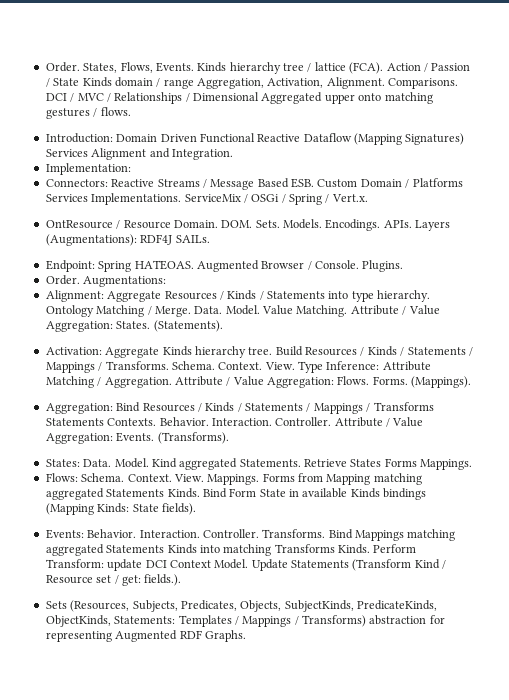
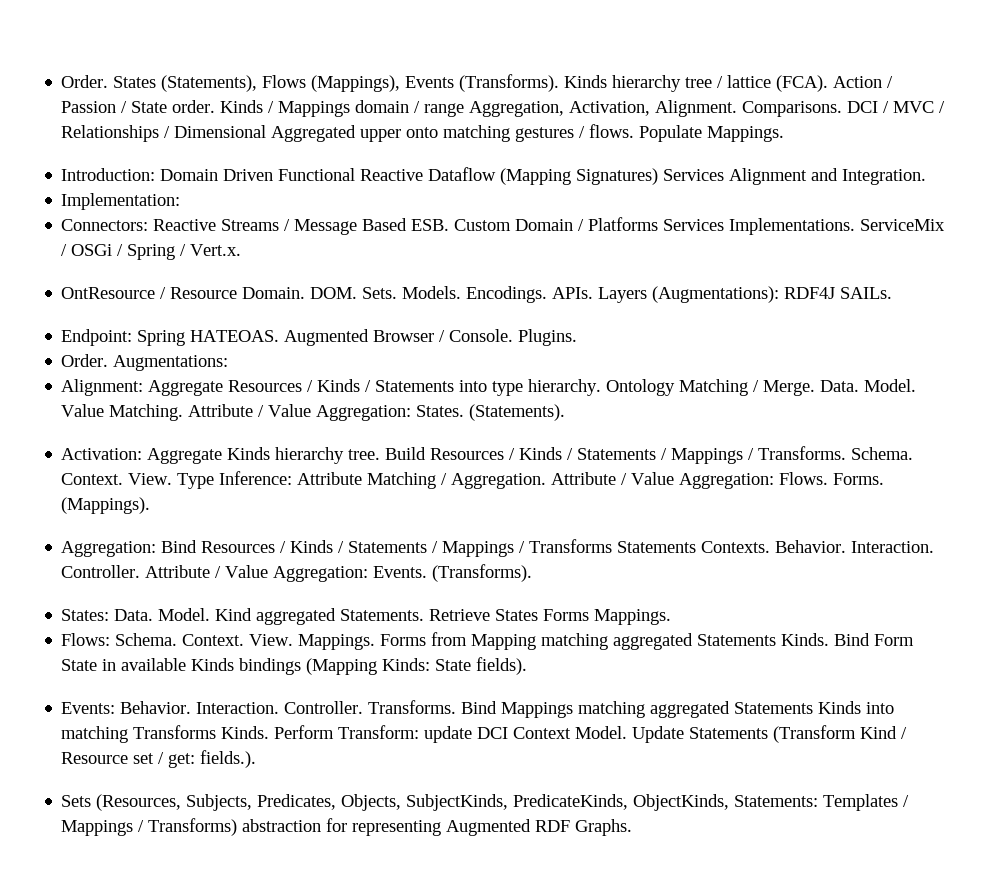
[45,62,194,73] Order. States, Flows, Events. -> [61,74,560,92] Order. States (Statements), Flows (Mappings), Events (Transforms).
[82,77,112,87] Kinds -> [172,100,351,117] order. Kinds / Mappings
(131, 111) none -> [639,125,785,142] Populate Mappings.

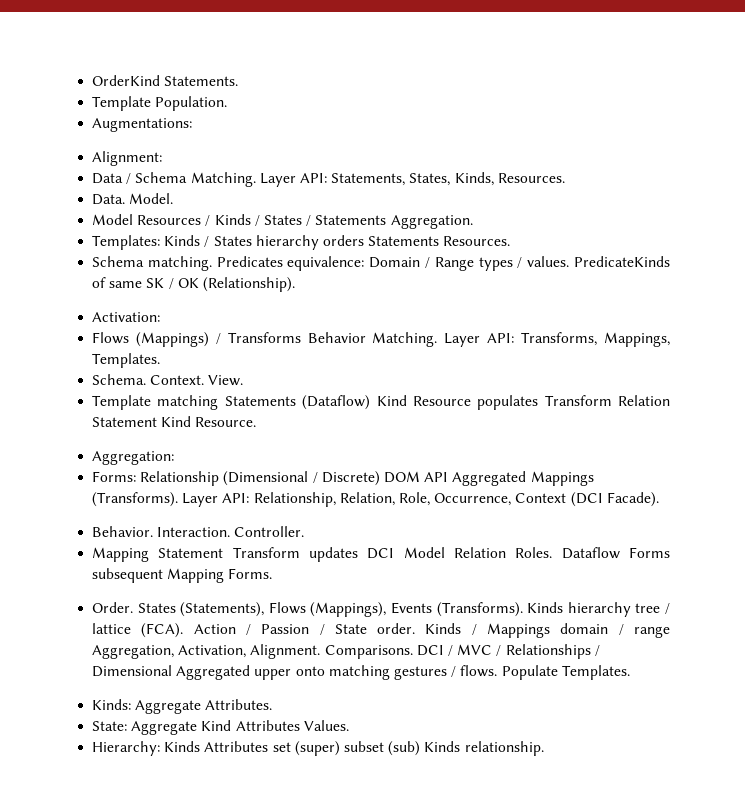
(61, 81) none -> [92,75,239,86] [92,96,228,111] [92,118,193,132] [92,151,163,166] [92,172,565,187] [92,193,174,205] [92,214,473,229] [92,235,511,250] [92,256,671,271] [92,277,295,292] [92,312,161,322] [92,332,670,347] [92,353,161,368] [92,374,244,386] [92,395,670,410] [92,416,257,427] [92,451,175,465] [92,471,594,486] [92,492,659,507] [92,526,305,537] [92,547,670,562] [92,568,273,583] OrderKind Statements. // Template Population. // Augmentations: // Alignment: // Data / Schema Matching. Layer API: Statements, States, Kinds, Resources. // Data. Model. // Model Resources / Kinds / States / Statements Aggregation. // Templates: Kinds / States hierarchy orders Statements Resources. // Schema matching. Predicates equivalence: Domain / Range types / values. PredicateKinds of same SK / OK (Relationship). // Activation: // Flows (Mappings) / Transforms Behavior Matching. Layer API: Transforms, Mappings, Templates. // Schema. Context. View. // Template matching Statements (Dataflow) Kind Resource populates Transform Relation Statement Kind Resource. // Aggregation: // Forms: Relationship (Dimensional / Discrete) DOM API Aggregated Mappings (Transforms). Layer API: Relationship, Relation, Role, Occurrence, Context (DCI Facade). // Behavior. Interaction. Controller. // Mapping Statement Transform updates DCI Model Relation Roles. Dataflow Forms subsequent Mapping Forms. //
[707,126,785,142] [61,167,927,185] [61,193,181,210] [61,217,946,235] [61,244,242,260] [61,286,893,303] [61,329,578,346] [61,354,229,371] [61,379,917,396] [61,404,566,421] [61,446,914,464] [61,471,885,489] [61,497,151,514] [61,539,935,557] [61,564,533,582] [61,608,672,625] [61,632,915,650] [61,657,528,675] [61,700,895,718] [61,725,908,743] [61,750,257,768] [61,794,910,811] [61,818,633,836] Mappings. // Introduction: Domain Driven Functional Reactive Dataflow (Mapping Signatures) Services Alignment and Integration. // Implementation: // Connectors: Reactive Streams / Message Based ESB. Custom Domain / Platforms Services Implementations. ServiceMix / OSGi / Spring / Vert.x. // OntResource / Resource Domain. DOM. Sets. Models. Encodings. APIs. Layers (Augmentations): RDF4J SAILs. // Endpoint: Spring HATEOAS. Augmented Browser / Console. Plugins. // Order. Augmentations: // Alignment: Aggregate Resources / Kinds / Statements into type hierarchy. Ontology Matching / Merge. Data. Model. Value Matching. Attribute / Value Aggregation: States. (Statements). // Activation: Aggregate Kinds hierarchy tree. Build Resources / Kinds / Statements / Mappings / Transforms. Schema. Context. View. Type Inference: Attribute Matching / Aggregation. Attribute / Value Aggregation: Flows. Forms. (Mappings). // Aggregation: Bind Resources / Kinds / Statements / Mappings / Transforms Statements Contexts. Behavior. Interaction. Controller. Attribute / Value Aggregation: Events. (Transforms). // States: Data. Model. Kind aggregated Statements. Retrieve States Forms Mappings. // Flows: Schema. Context. View. Mappings. Forms from Mapping matching aggregated Statements Kinds. Bind Form State in available Kinds bindings (Mapping Kinds: State fields). // Events: Behavior. Interaction. Controller. Transforms. Bind Mappings matching aggregated Statements Kinds into matching Transforms Kinds. Perform Transform: update DCI Context Model. Update Statements (Transform Kind / Resource set / get: fields.). // Sets (Resources, Subjects, Predicates, Objects, SubjectKinds, PredicateKinds, ObjectKinds, Statements: Templates / Mappings / Transforms) abstraction for representing Augmented RDF Graphs. -> [561,665,630,680] [92,699,273,714] [92,720,349,735] [92,741,544,756] Templates. // Kinds: Aggregate Attributes. // State: Aggregate Kind Attributes Values. // Hierarchy: Kinds Attributes set (super) subset (sub) Kinds relationship.

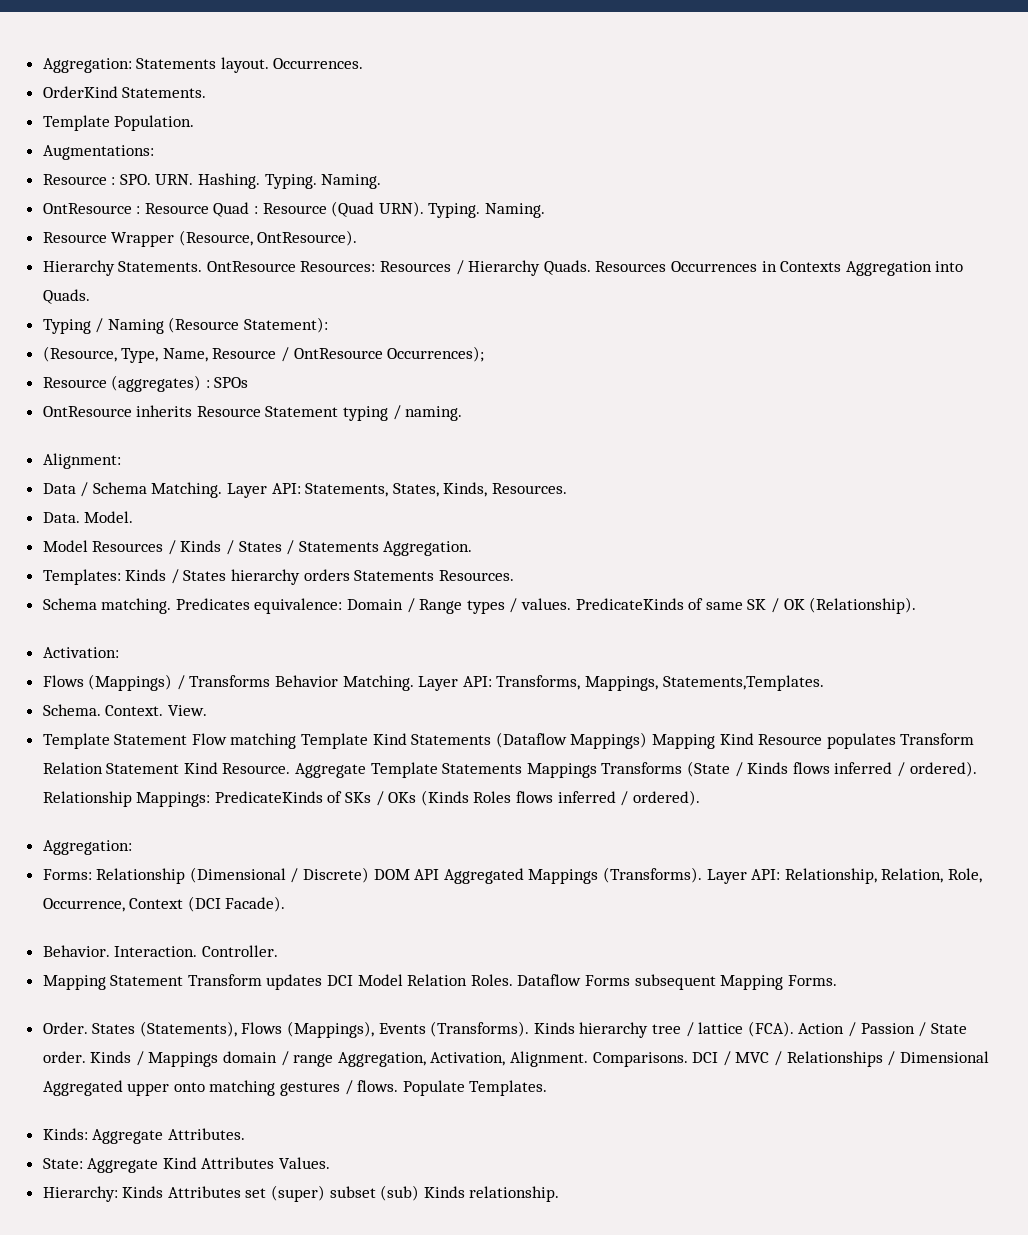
(92, 80) none -> [42,57,364,73] Aggregation: Statements layout. Occurrences. //
(193, 125) none -> [42,173,382,189] [42,201,546,218] [42,230,358,247] [42,260,964,276] [42,289,90,304] [42,317,329,334] [42,346,485,363] [42,375,249,392] [42,405,463,421] // Resource : SPO. URN. Hashing. Typing. Naming. // OntResource : Resource Quad : Resource (Quad URN). Typing. Naming. // Resource Wrapper (Resource, OntResource). // Hierarchy Statements. OntResource Resources: Resources / Hierarchy Quads. Resources Occurrences in Contexts Aggregation into Quads. // Typing / Naming (Resource Statement): // (Resource, Type, Name, Resource / OntResource Occurrences); // Resource (aggregates) : SPOs // OntResource inherits Resource Statement typing / naming.
[92,353,161,368] Templates. -> [662,675,824,691] Statements,Templates.
[157,395,371,410] matching Statements (Dataflow) -> [114,732,716,749] Statement Flow matching Template Kind Statements (Dataflow Mappings) Mapping
(257, 422) none -> [295,761,977,778] [42,790,700,807] Aggregate Template Statements Mappings Transforms (State / Kinds flows inferred / ordered). Relationship Mappings: PredicateKinds of SKs / OKs (Kinds Roles flows inferred / ordered).

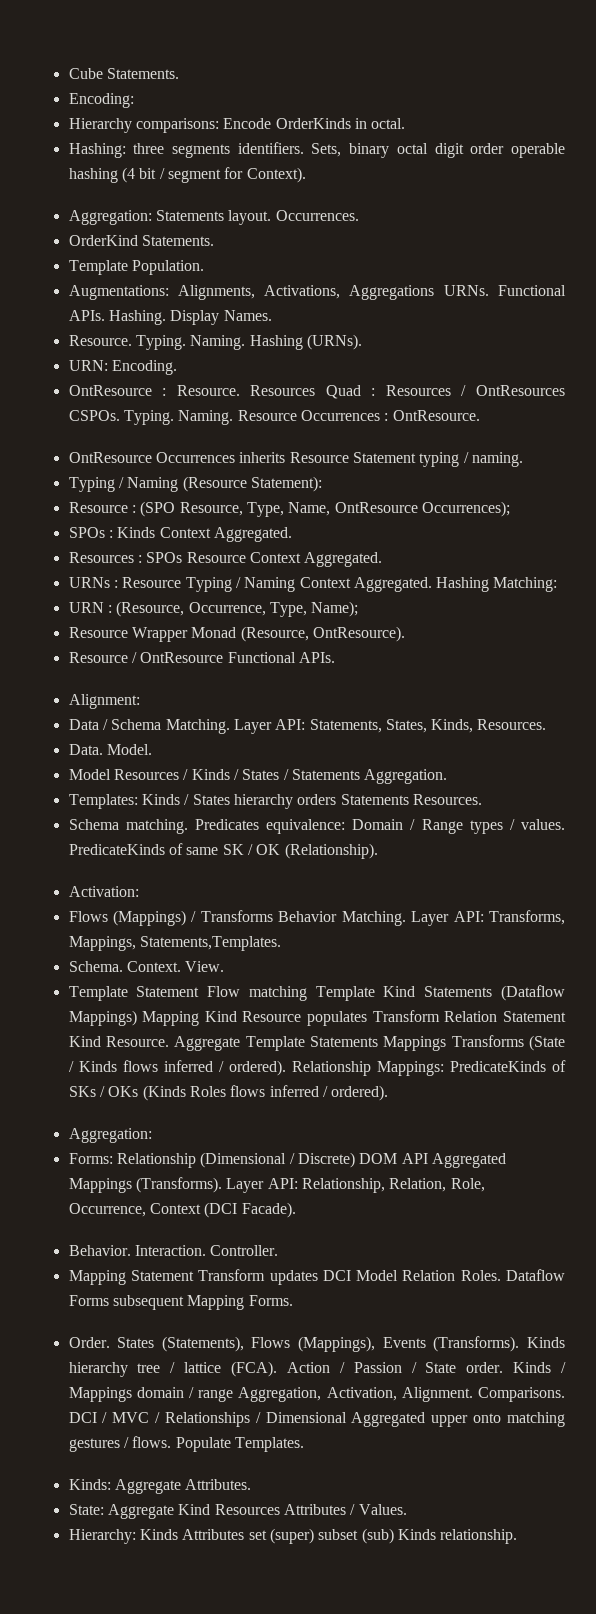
(42, 65) none -> [68,68,179,79] [68,93,134,108] [68,118,406,133] [68,142,565,158] [68,167,306,183] Cube Statements. // Encoding: // Hierarchy comparisons: Encode OrderKinds in octal. // Hashing: three segments identifiers. Sets, binary octal digit order operable hashing (4 bit / segment for Context). //
[42,173,382,189] [42,201,546,218] [42,230,358,247] [42,260,964,276] [42,289,90,304] // Resource : SPO. URN. Hashing. Typing. Naming. // OntResource : Resource Quad : Resource (Quad URN). Typing. Naming. // Resource Wrapper (Resource, OntResource). // Hierarchy Statements. OntResource Resources: Resources / Hierarchy Quads. Resources Occurrences in Contexts Aggregation into Quads. -> [177,285,566,300] [68,310,272,325] [68,334,362,350] [68,360,177,375] [68,385,565,399] [68,410,480,425] [68,452,523,467] Alignments, Activations, Aggregations URNs. Functional APIs. Hashing. Display Names. // Resource. Typing. Naming. Hashing (URNs). // URN: Encoding. // OntResource : Resource. Resources Quad : Resources / OntResources CSPOs. Typing. Naming. Resource Occurrences : OntResource. // OntResource Occurrences inherits Resource Statement typing / naming.
[42,346,485,363] [42,375,249,392] [42,405,463,421] (Resource, Type, Name, Resource / OntResource Occurrences); // Resource (aggregates) : SPOs // OntResource inherits Resource Statement typing / naming. -> [68,501,510,517] [68,527,292,542] [68,552,383,567] [68,577,558,592] [68,601,359,617] [68,626,405,642] [68,652,335,663] Resource : (SPO Resource, Type, Name, OntResource Occurrences); // SPOs : Kinds Context Aggregated. // Resources : SPOs Resource Context Aggregated. // URNs : Resource Typing / Naming Context Aggregated. Hashing Matching: // URN : (Resource, Occurrence, Type, Name); // Resource Wrapper Monad (Resource, OntResource). // Resource / OntResource Functional APIs.
[201,1157,275,1169] Attributes -> [214,1504,356,1515] Resources Attributes /

